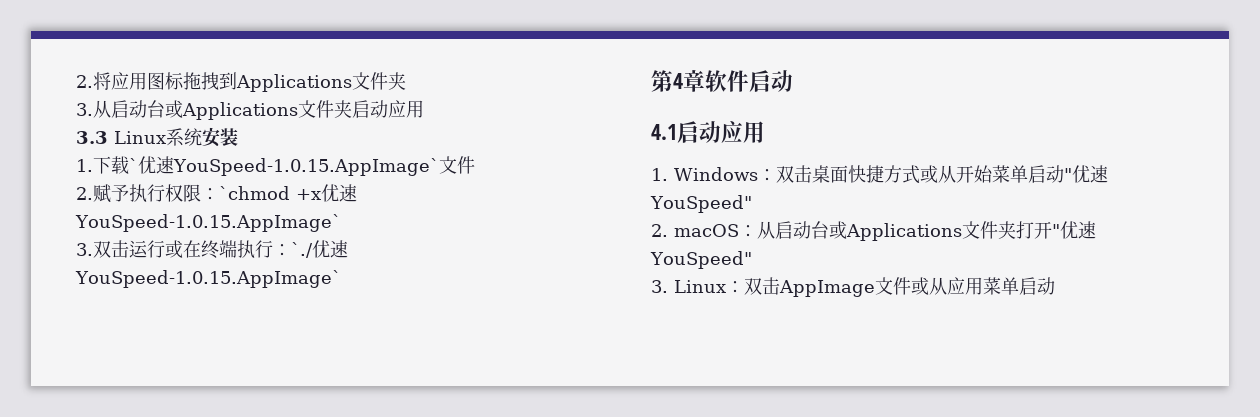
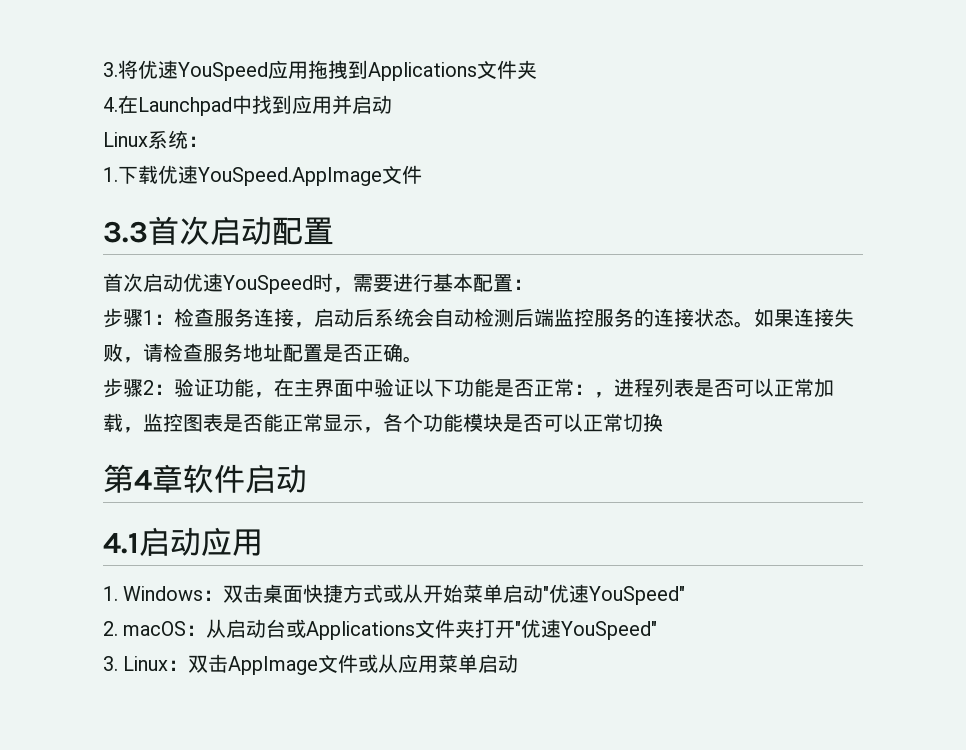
[76,72,184,90] 2.将应用图标 -> [103,60,308,81] 3.将优速YouSpeed应用
[76,100,424,120] [76,131,108,144] 3.从启动台或Applications文件夹启动应用 // 3.3 -> [103,95,392,116] 4.在Launchpad中找到应用并启动 //
[202,127,238,147] 安装 -> [188,136,208,147] ：
[129,156,475,176] [76,184,357,203] [75,214,341,232] [76,240,348,259] [75,270,341,288] `优速YouSpeed-1.0.15.AppImage`文件 // 2.赋予执行权限：`chmod +x优速YouSpeed-1.0.15.AppImage` // 3.双击运行或在终端执行：`./优速YouSpeed-1.0.15.AppImage` -> [158,165,422,186] [103,216,334,245] [103,273,533,294] [103,308,854,328] [103,343,423,363] [103,378,834,398] [103,413,663,433] 优速YouSpeed.AppImage文件 // 3.3首次启动配置 // 首次启动优速YouSpeed时，需要进行基本配置： // 步骤1：检查服务连接，启动后系统会自动检测后端监控服务的连接状态。如果连接失败，请检查服务地址配置是否正确。 // 步骤2：验证功能，在主界面中验证以下功能是否正常：，进程列表是否可以正常加载，监控图表是否能正常显示，各个功能模块是否可以正常切换

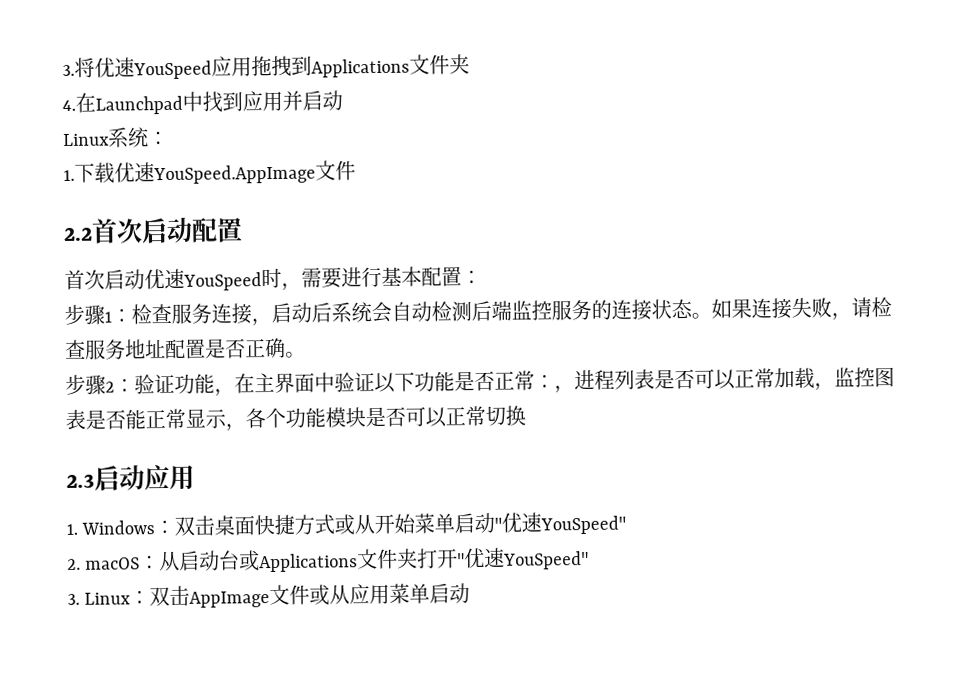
[103,221,148,243] 3.3 -> [63,227,93,241] 2.2
[103,464,307,493] [103,533,139,554] 第4章软件启动 // 4.1 -> [66,473,95,488] 2.3

